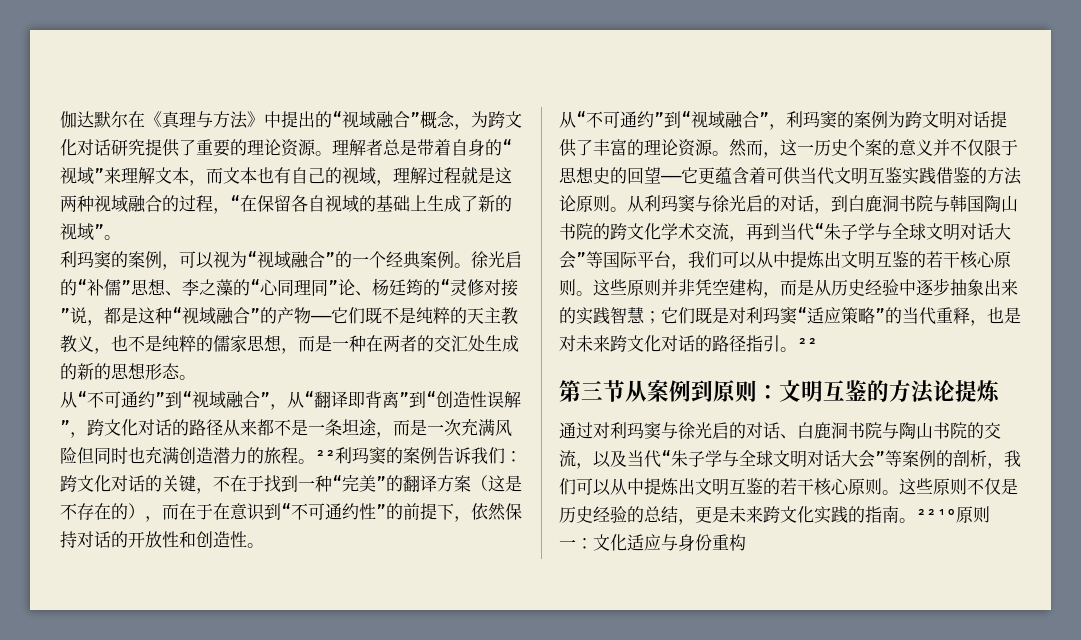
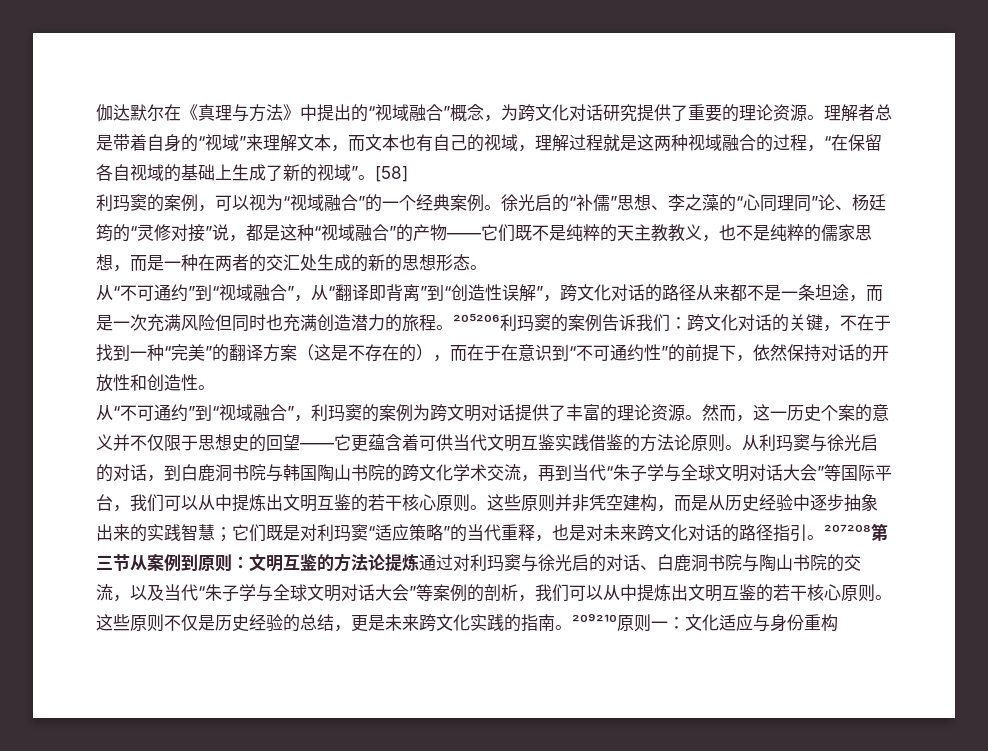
(121, 237) none -> [375,166,408,182] [58]
[315,449,335,462] ²² -> [453,314,500,329] ²⁰⁵²⁰⁶
[797,337,817,350] ²² // -> [824,524,871,539] ²⁰⁷²⁰⁸
(1000, 391) // -> (419, 562) none
[916,508,956,521] ²²¹⁰ -> [572,613,617,629] ²⁰⁹²¹⁰

